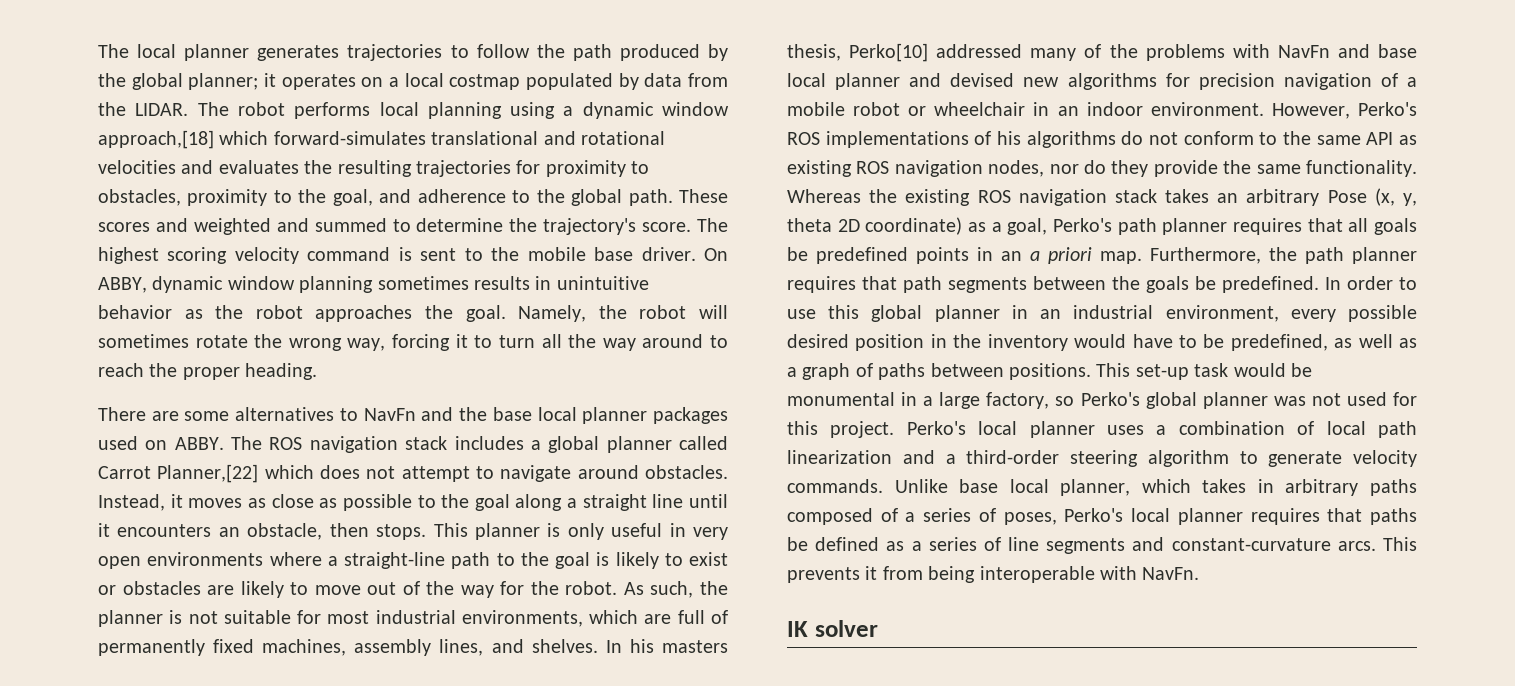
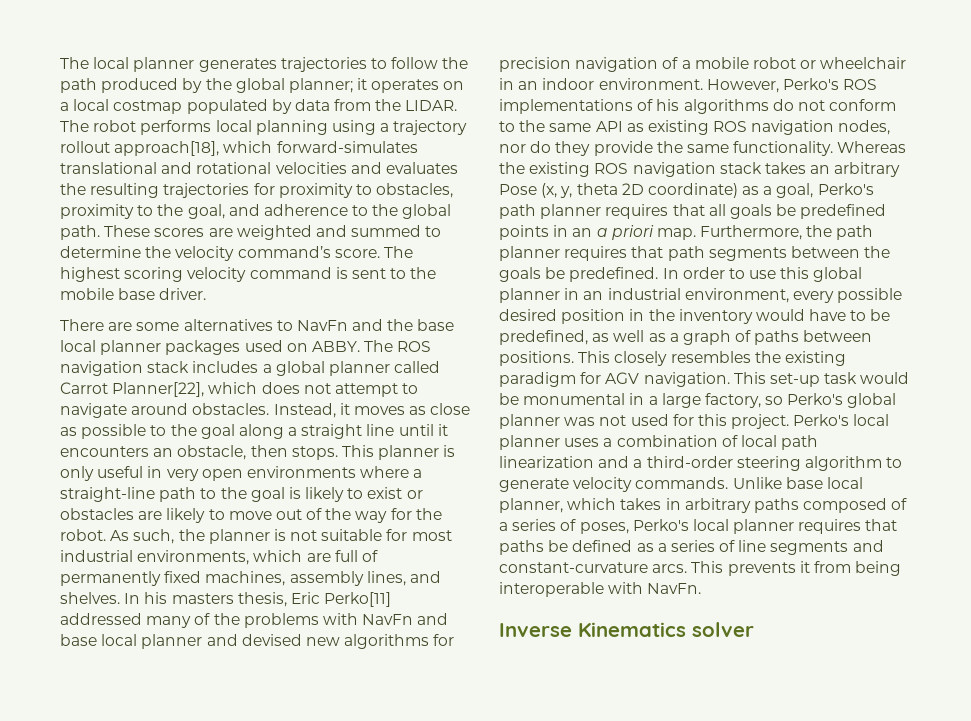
[582,102,729,119] [98,130,214,149] dynamic window approach,[18] -> [393,120,468,135] [60,141,220,156] trajectory rollout approach[18],
[155,218,188,232] and -> [208,228,233,237] are
[543,218,637,235] trajectory's -> [175,246,331,261] velocity command’s
[704,248,728,261] [98,276,649,293] [98,305,729,322] [98,334,728,351] [98,363,318,380] On ABBY, dynamic window planning sometimes results in unintuitive behavior as the robot approaches the goal. Namely, the robot will sometimes rotate the wrong way, forcing it to turn all the way around to reach the proper heading. -> (207, 294) none
[157,464,259,483] Planner,[22] -> [112,382,205,397] Planner[22],
[849,43,929,62] Perko[10] -> [290,592,392,607] Eric Perko[11]
(1131, 370) none -> [614,351,846,366] [499,372,766,387] closely resembles the existing paradigm for AGV navigation. This
[787,621,808,637] IK -> [499,622,686,637] Inverse Kinematics

